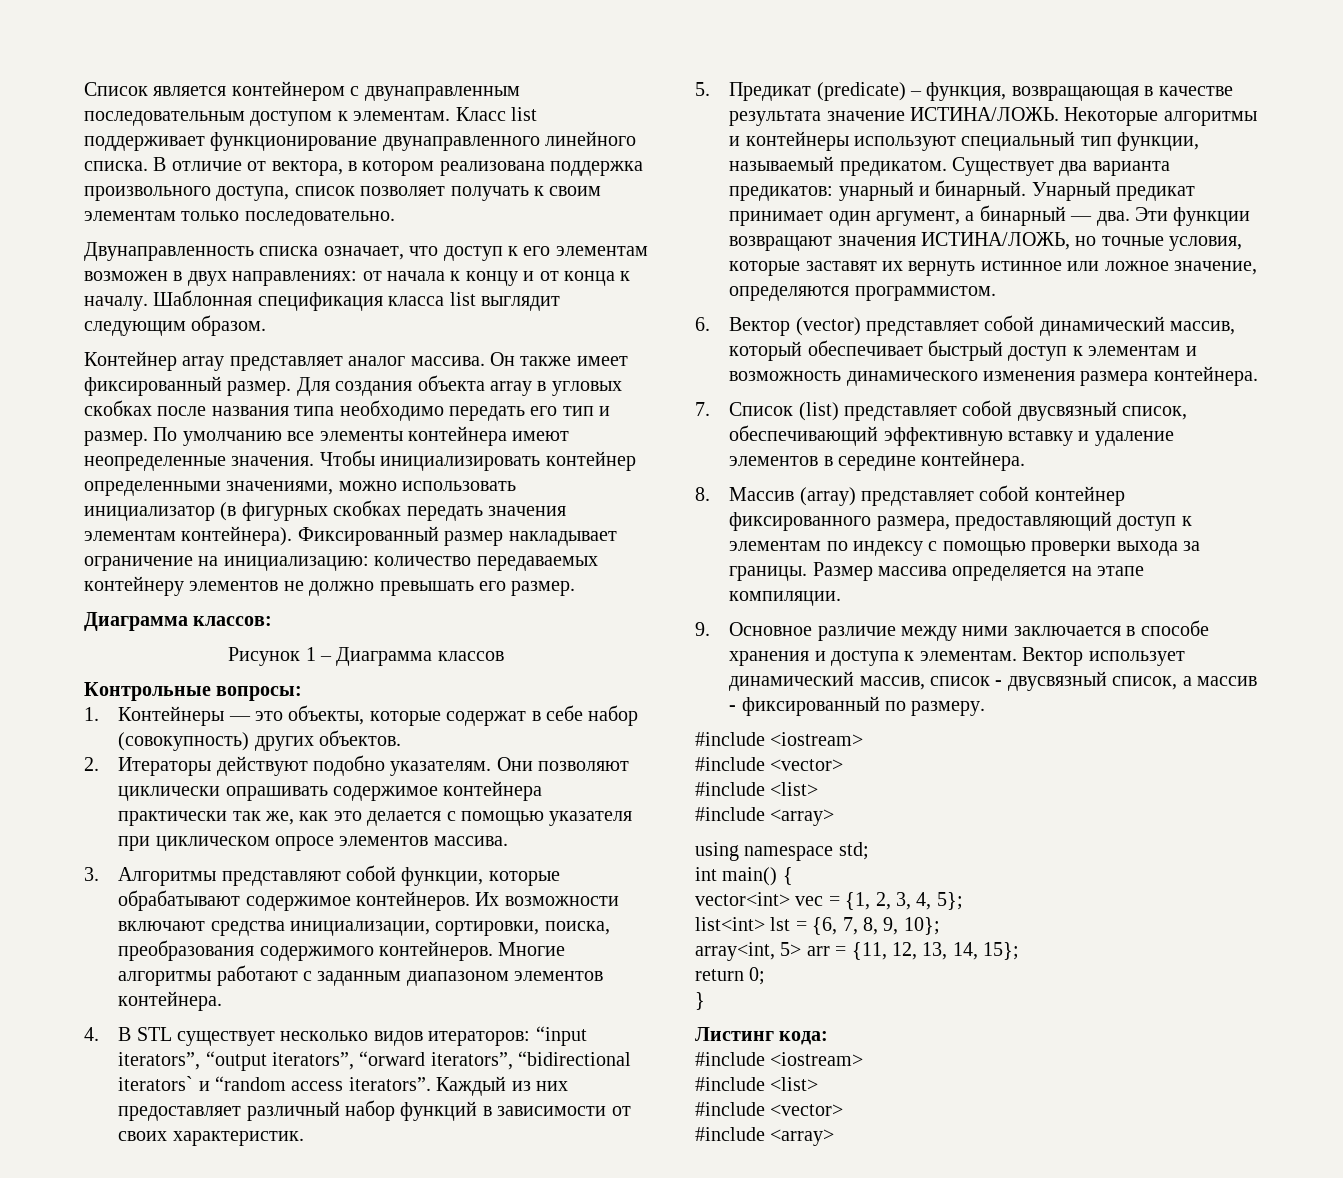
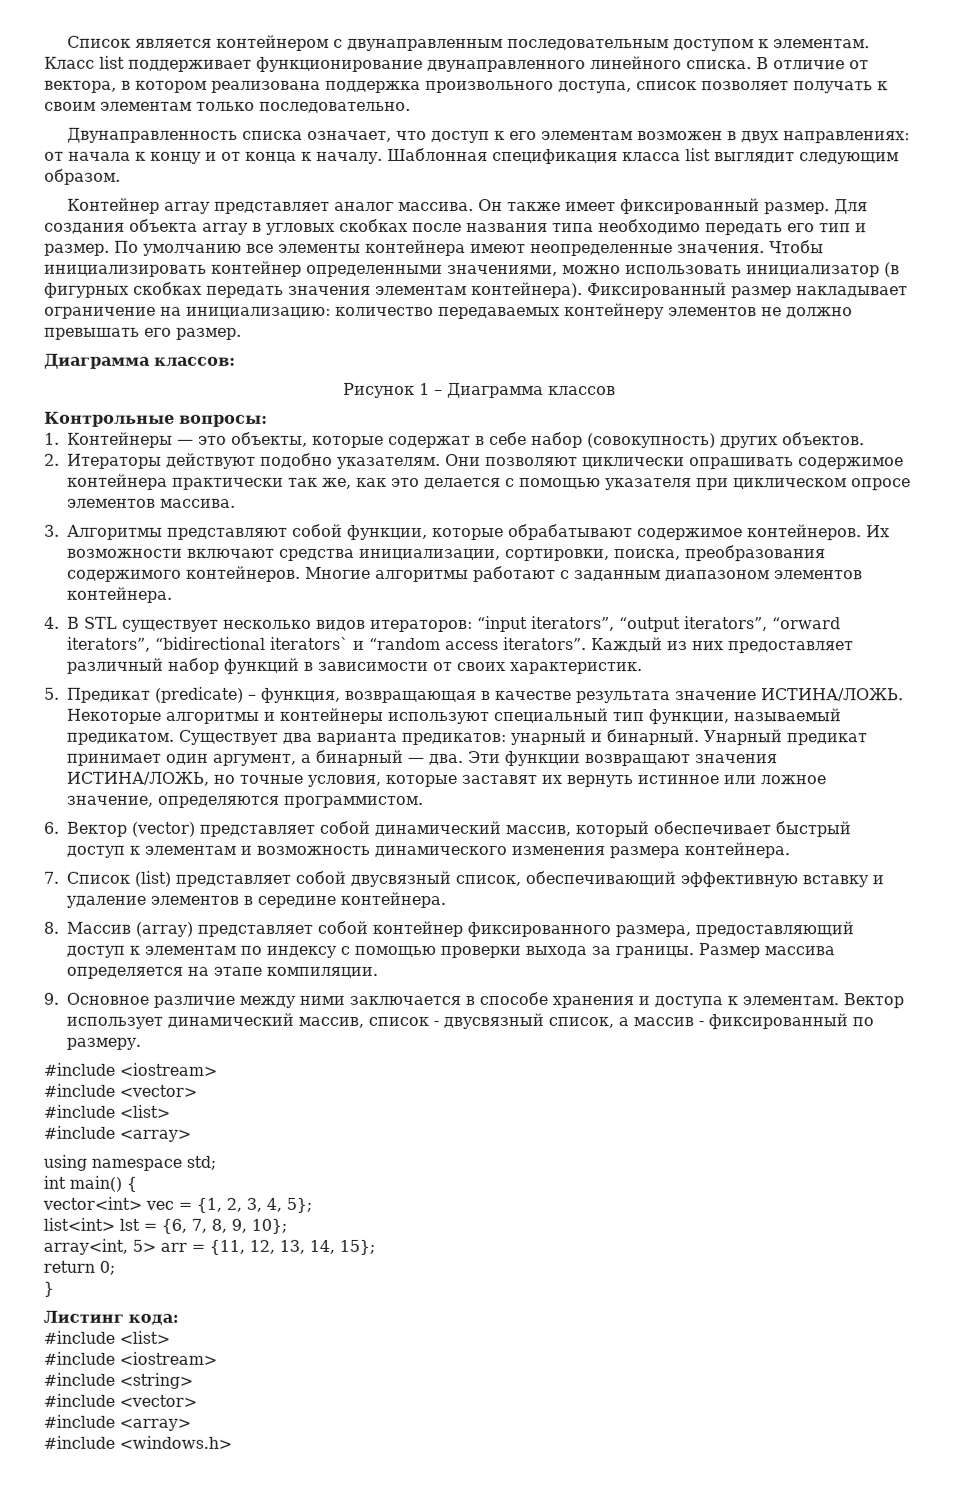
[695,1052,864,1066] [695,1077,819,1091] // #include <iostream> // #include <list> -> [43,1330,170,1344] [43,1351,217,1365] [43,1372,193,1389] // #include <list> // #include <iostream> // #include <string>
(835, 1137) none -> [43,1435,232,1449] // #include <windows.h>

